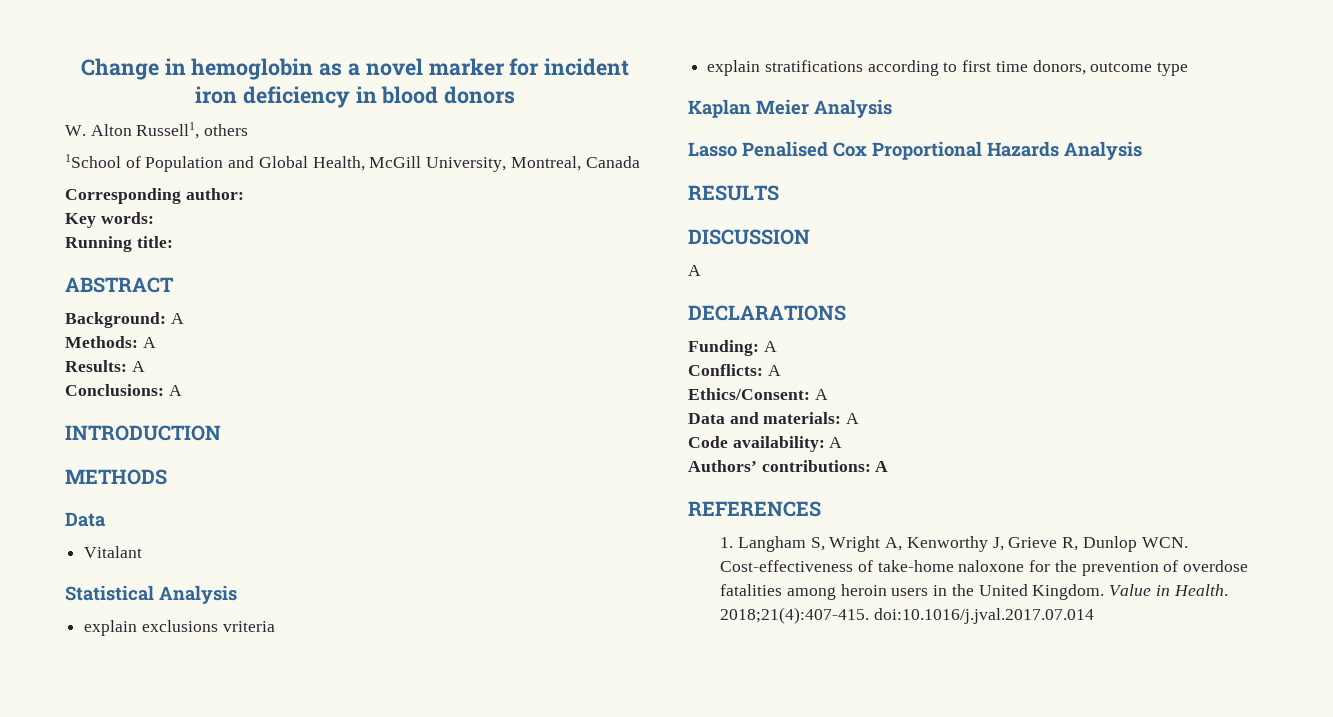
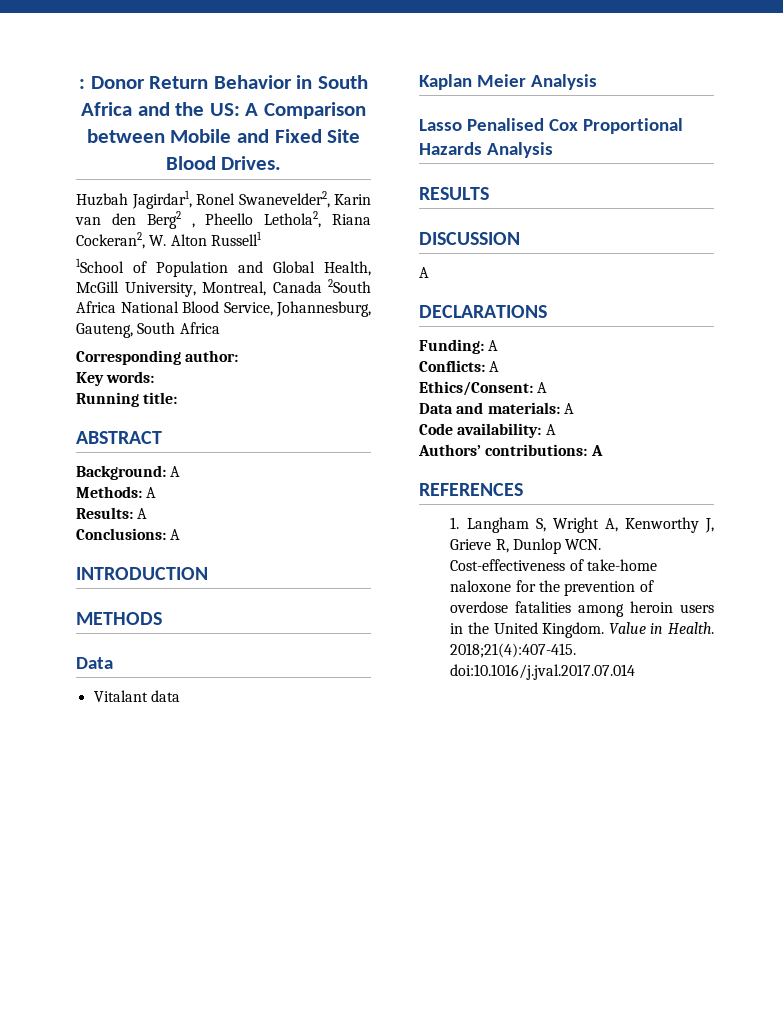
[80,58,630,80] [194,86,516,108] [65,122,249,139] Change in hemoglobin as a novel marker for incident iron deficiency in blood donors // W. Alton Russell1, others -> [79,75,368,89] [81,102,366,119] [86,129,361,143] [165,156,282,170] [76,190,371,209] [75,211,371,229] [76,231,262,249] : Donor Return Behavior in South Africa and the US: A Comparison between Mobile and Fixed Site Blood Drives. // Huzbah Jagirdar1, Ronel Swanevelder2, Karin van den Berg2 , Pheello Lethola2, Riana Cockeran2, W. Alton Russell1
(640, 162) none -> [328,279,371,293] [76,301,371,317] [76,322,220,338] 2South Africa National Blood Service, Johannesburg, Gauteng, South Africa
[65,585,237,604] [84,620,275,636] [707,60,1189,76] // Statistical Analysis // explain exclusions vriteria // explain stratifications according to first time donors, outcome type -> [150,690,180,702] data

